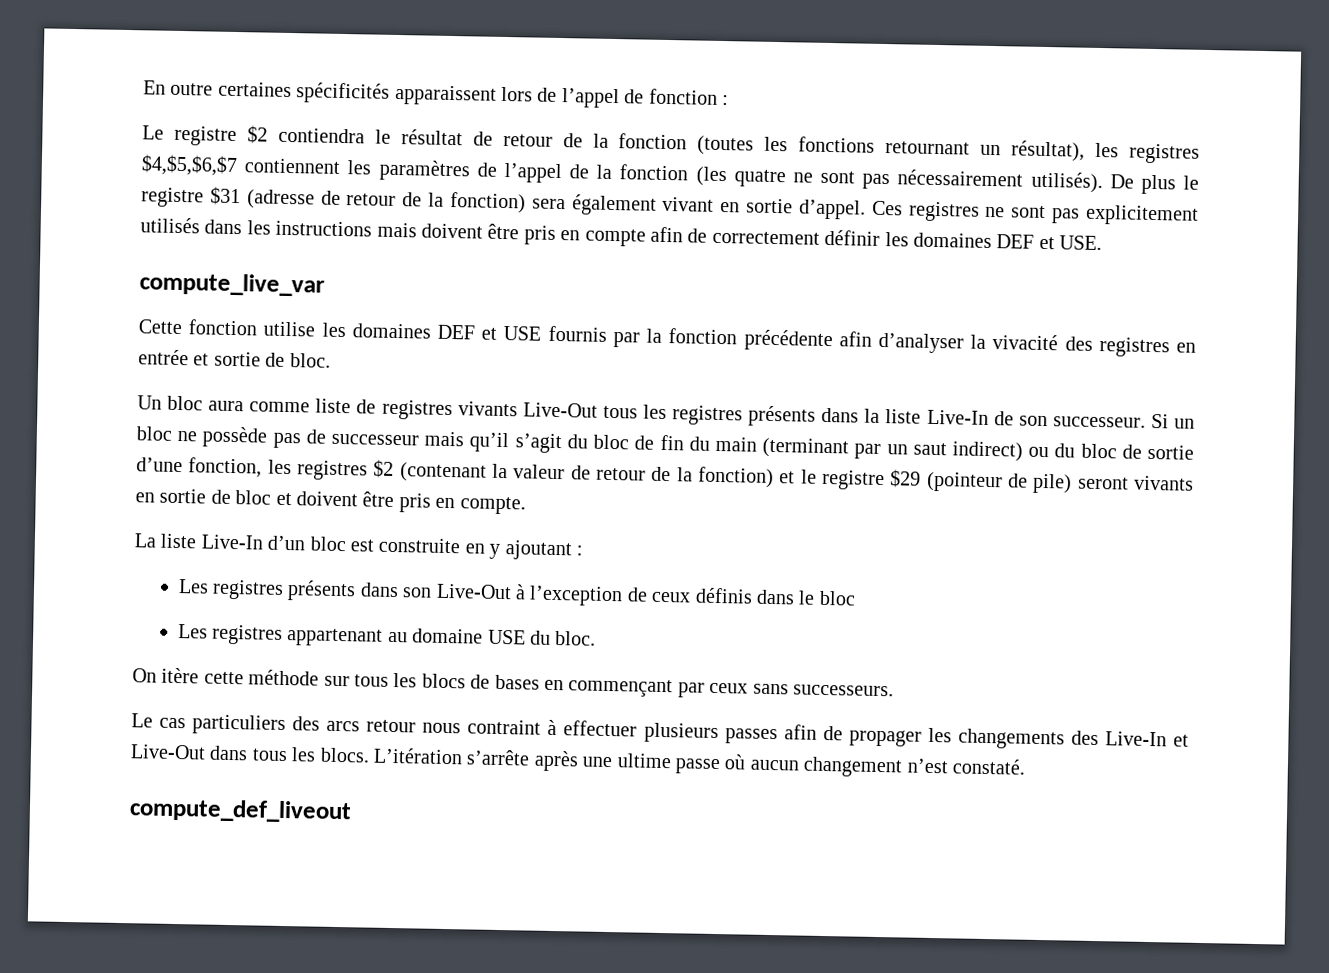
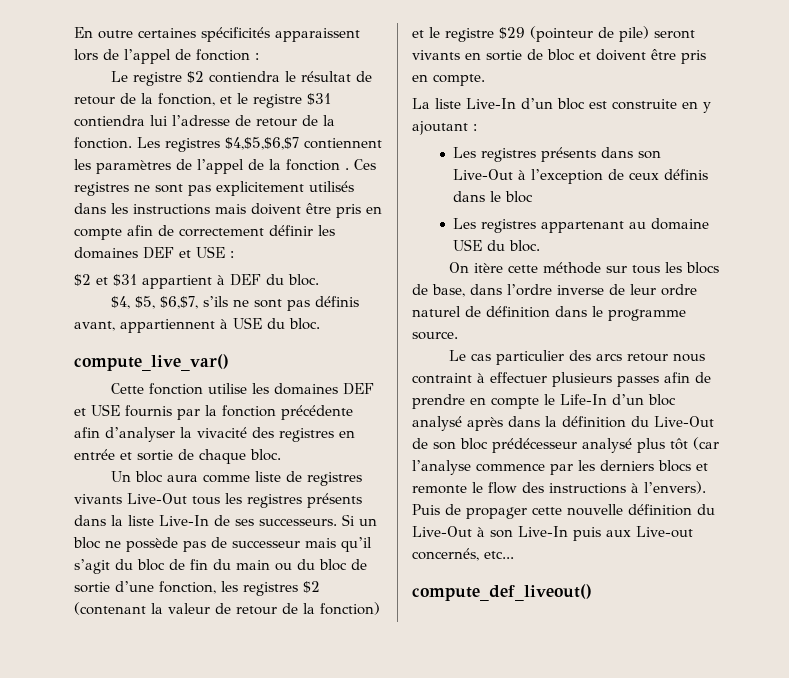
[618,133,1120,162] fonction (toutes les fonctions retournant un résultat), les -> [158,93,331,108] [74,115,335,127] [74,137,160,149] fonction, et le registre $31 contiendra lui l’adresse de retour de la fonction. Les
[695,166,1199,195] [141,186,866,220] (les quatre ne sont pas nécessairement utilisés). De plus le registre $31 (adresse de retour de la fonction) sera également vivant en sortie d’appel. -> [345,168,349,170] .
[1059,235,1103,251] [139,272,325,297] USE. // compute_live_var -> [196,246,234,258] [74,274,319,289] [111,296,360,311] [74,317,320,333] [74,354,229,371] USE : // $2 et $31 appartient à DEF du bloc. // $4, $5, $6,$7, s’ils ne sont pas définis avant, appartiennent à USE du bloc. // compute_live_var()
(286, 359) none -> [199,449,246,464] chaque
[1018,415,1146,428] son successeur. -> [235,518,337,526] ses successeurs.
[762,437,1023,462] (terminant par un saut indirect) -> (270, 565) none
[494,674,894,698] bases en commençant par ceux sans successeurs. -> [432,284,697,297] [412,306,686,321] [412,331,458,340] base, dans l’ordre inverse de leur ordre naturel de définition dans le programme source.
[192,714,287,736] particuliers -> [496,350,565,365] particulier
[848,727,1190,750] [130,744,1026,778] [129,798,352,824] propager les changements des Live-In et Live-Out dans tous les blocs. L’itération s’arrête après une ultime passe où aucun changement n’est constaté. // compute_def_liveout -> [412,394,676,409] [412,416,714,431] [412,437,719,453] [412,460,708,475] [412,481,706,494] [412,504,715,519] [412,526,693,541] [412,548,514,561] [412,584,592,601] prendre en compte le Life-In d’un bloc analysé après dans la définition du Live-Out de son bloc prédécesseur analysé plus tôt (car l’analyse commence par les derniers blocs et remonte le flow des instructions à l’envers). Puis de propager cette nouvelle définition du Live-Out à son Live-In puis aux Live-out concernés, etc... // compute_def_liveout()

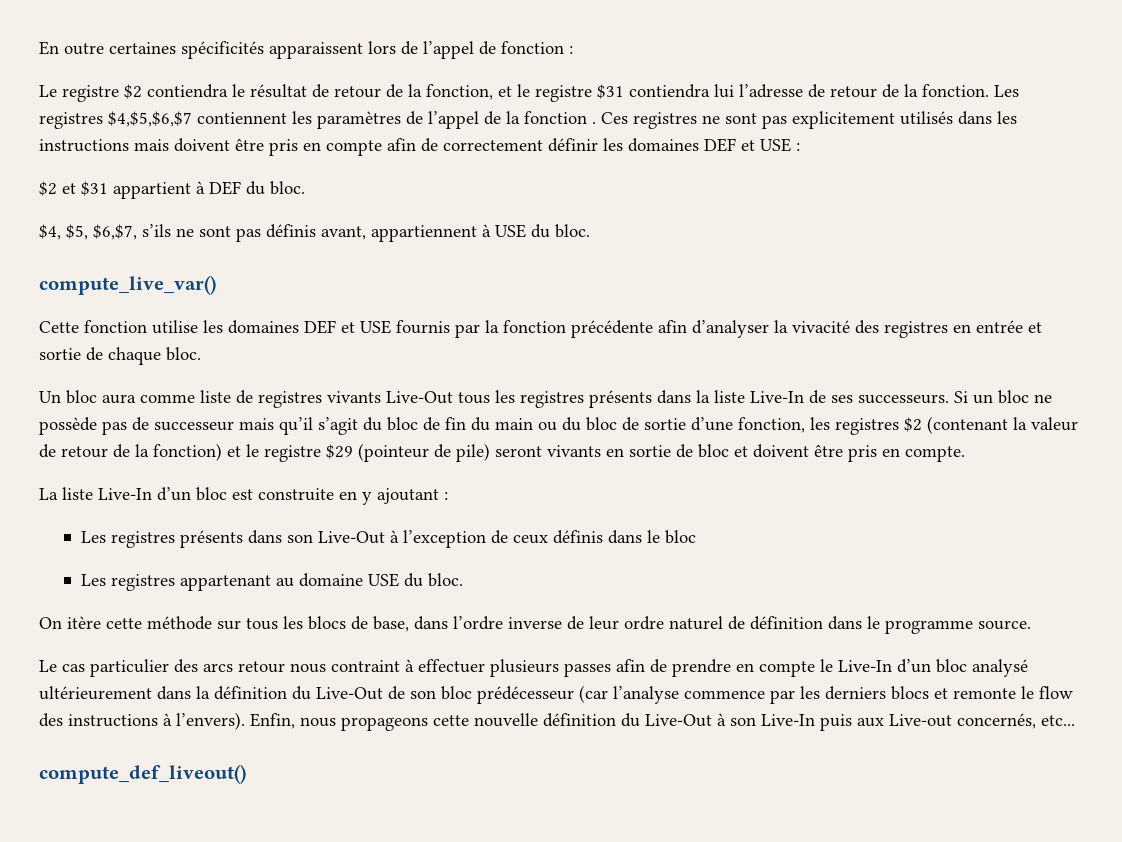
[560,394,607,405] Life-In -> [838,660,892,672] Live-In
[467,417,503,431] après -> [39,686,152,700] ultérieurement
[582,438,688,453] analysé plus tôt -> (574, 695) none
[412,504,527,519] Puis de propager -> [250,713,428,731] Enfin, nous propageons

